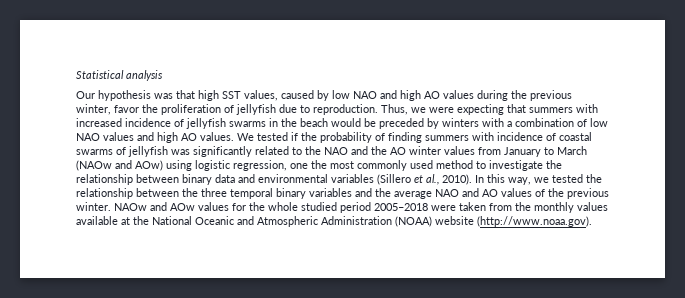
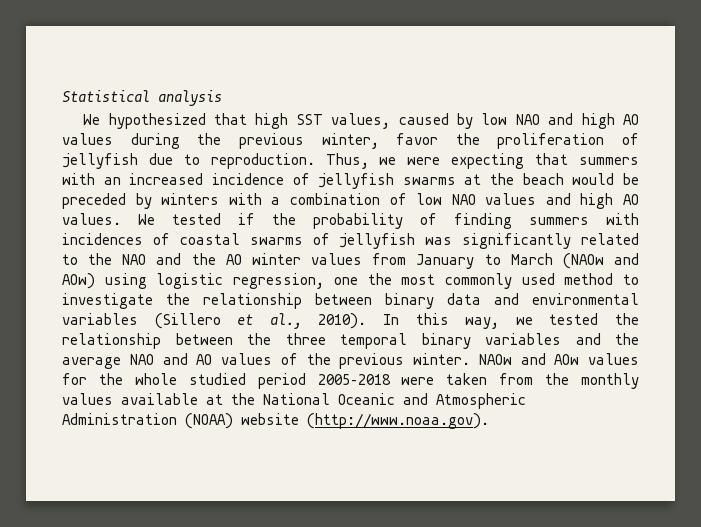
[76,90,173,101] Our hypothesis was -> [83,113,206,129] We hypothesized
(598, 108) none -> [103,177,121,185] an
[269,118,278,127] in -> [464,174,482,185] at
[497,132,543,141] incidence -> [62,233,143,245] incidences

